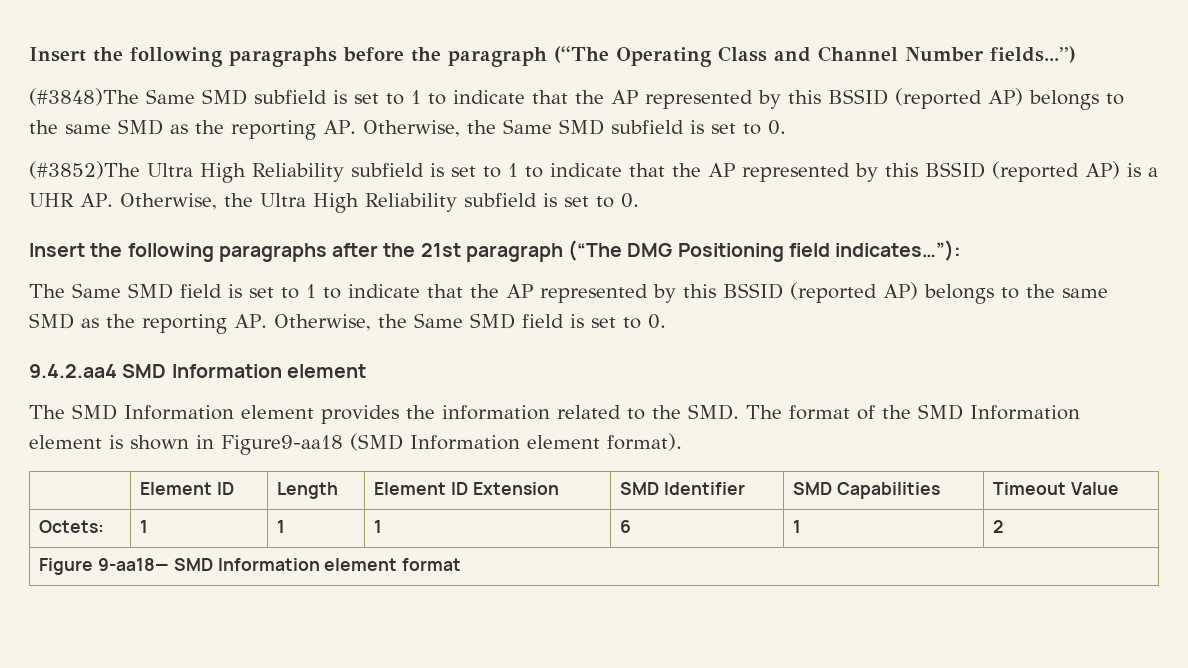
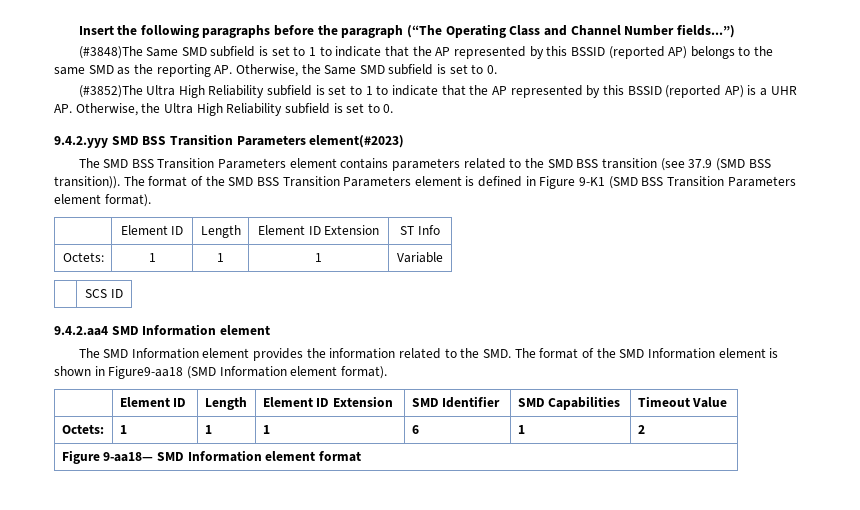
[29,240,962,262] [29,282,1108,304] [29,313,666,334] Insert the following paragraphs after the 21st paragraph (“The DMG Positioning field indicates…”): // The Same SMD field is set to 1 to indicate that the AP represented by this BSSID (reported AP) belongs to the same SMD as the reporting AP. Otherwise, the Same SMD field is set to 0. -> [54,134,405,148] [78,158,771,171] [54,176,796,189] [54,194,151,207] [120,225,184,235] [200,225,241,238] [257,225,380,235] [400,225,440,235] [62,252,104,262] [148,253,156,262] [217,253,224,262] [315,253,322,262] [397,252,443,263] [85,289,123,298] 9.4.2.yyy SMD BSS Transition Parameters element(#2023) // The SMD BSS Transition Parameters element contains parameters related to the SMD BSS transition (see 37.9 (SMD BSS transition)). The format of the SMD BSS Transition Parameters element is defined in Figure 9-K1 (SMD BSS Transition Parameters element format). // | Element ID | Length | Element ID Extension | ST Info // Octets: | 1 | 1 | 1 | Variable // | SCS ID

